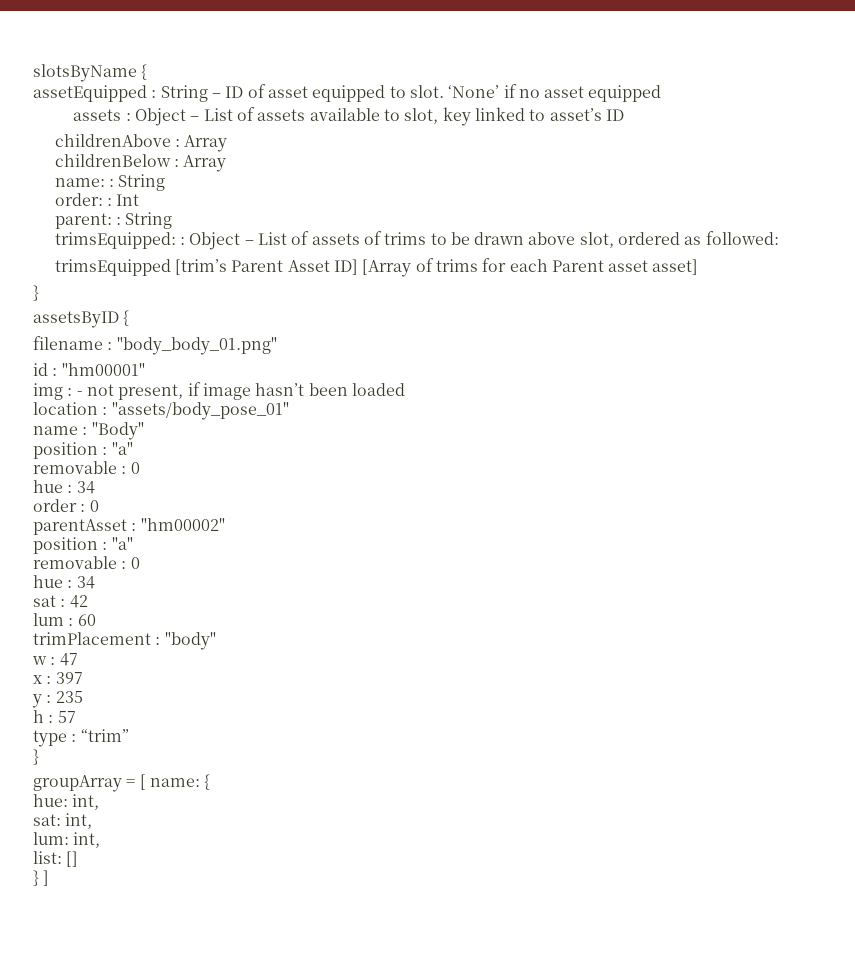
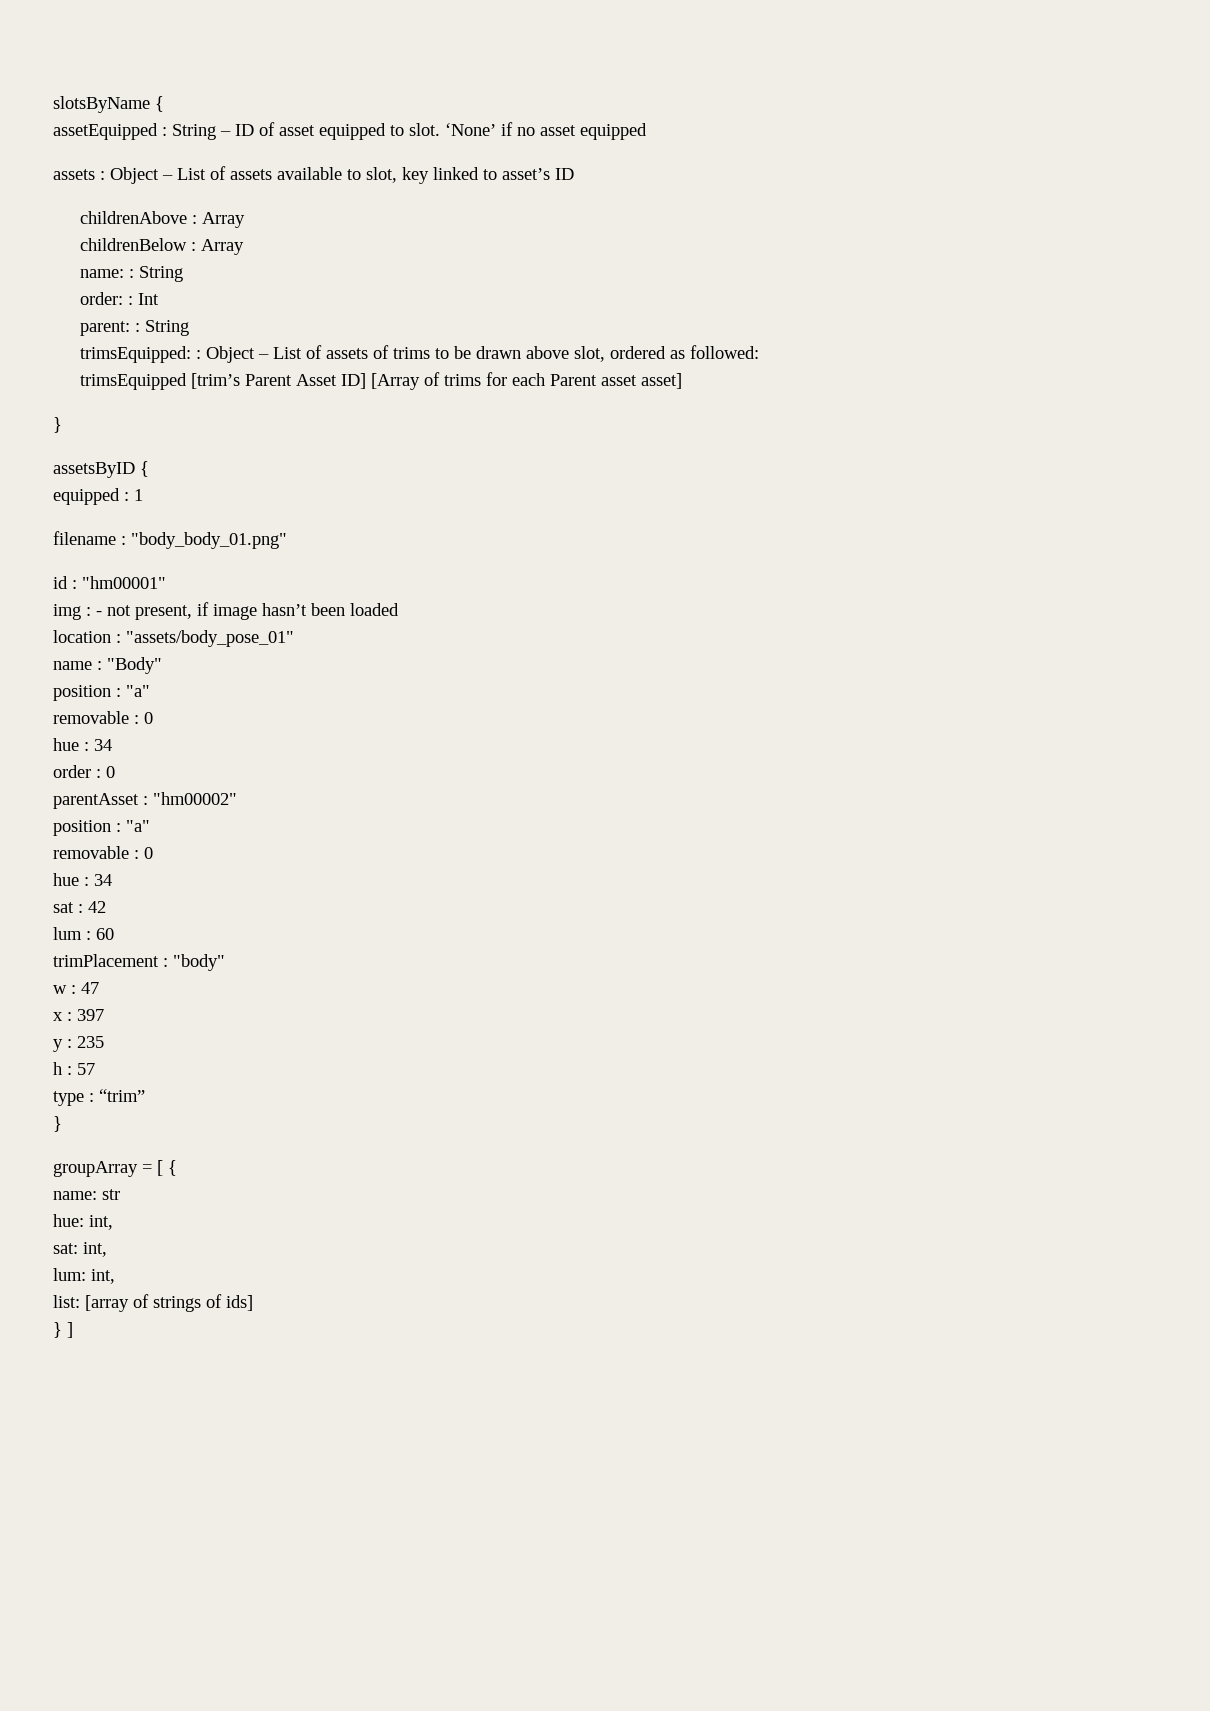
(130, 318) none -> [53,488,143,505] // equipped : 1
[149,774,211,790] name: { -> [168,1160,177,1176] [53,1189,120,1200] { // name: str
[66,851,79,867] [] -> [85,1294,253,1312] [array of strings of ids]

